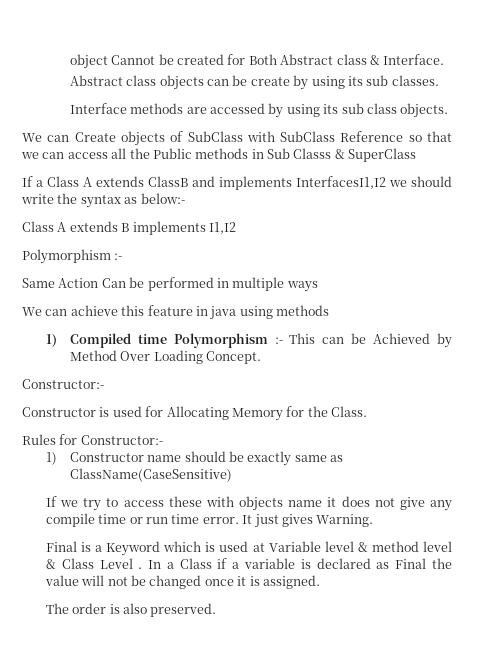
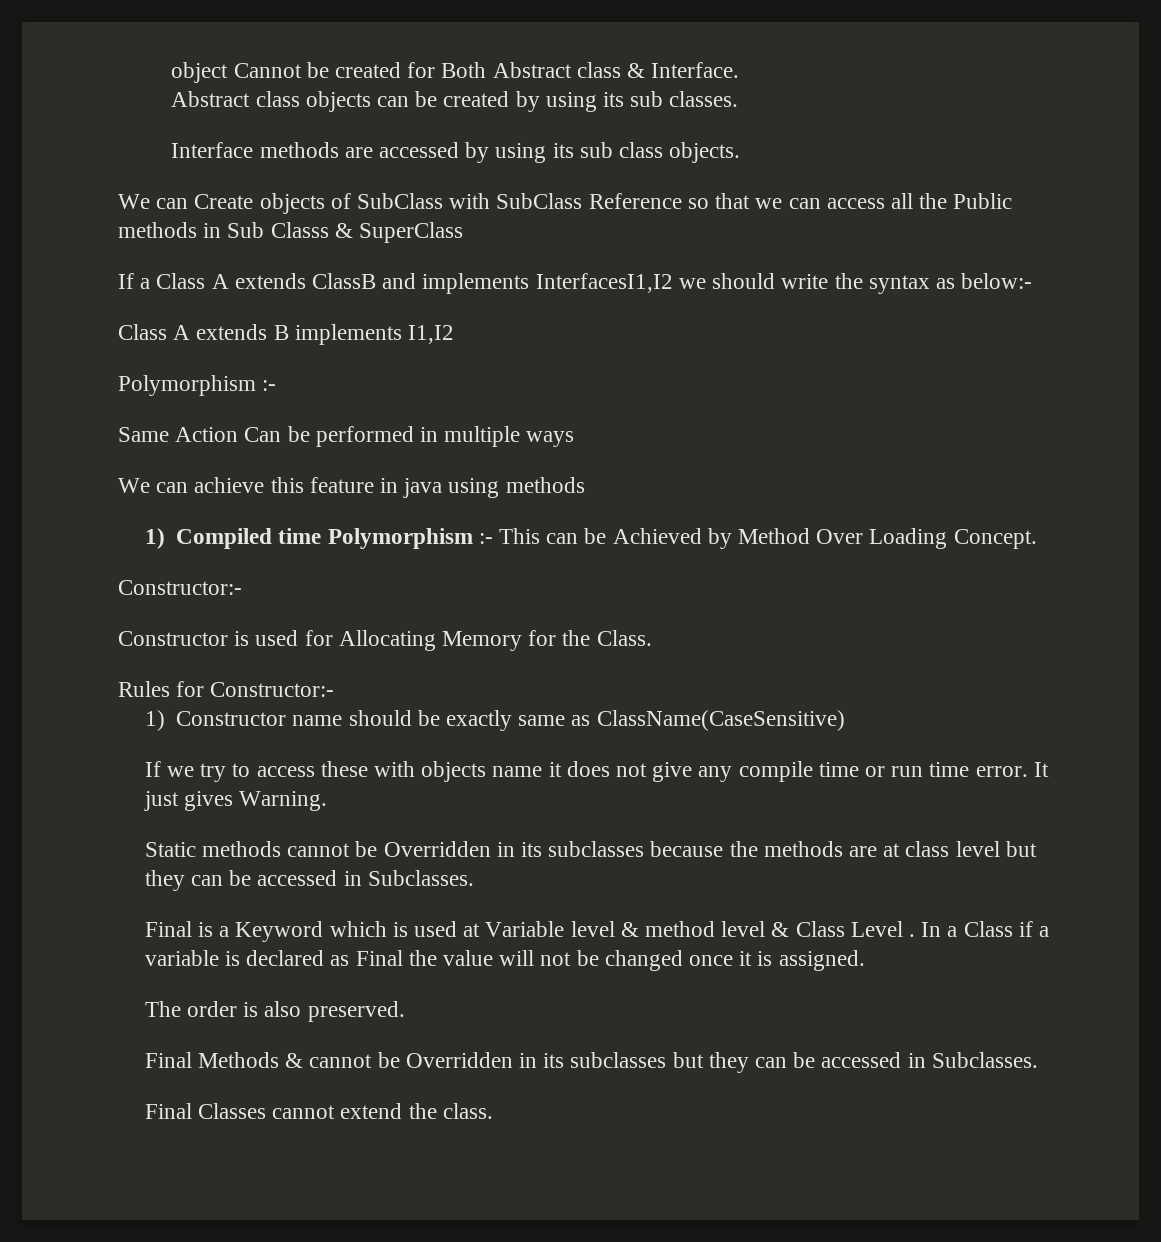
[250,77,290,86] create -> [443,91,510,107] created
(374, 520) none -> [144,841,1037,857] [144,870,474,891] // Static methods cannot be Overridden in its subclasses because the methods are at class level but they can be accessed in Subclasses.
(217, 610) none -> [144,1052,1038,1073] [144,1103,493,1119] // Final Methods & cannot be Overridden in its subclasses but they can be accessed in Subclasses. // Final Classes cannot extend the class.

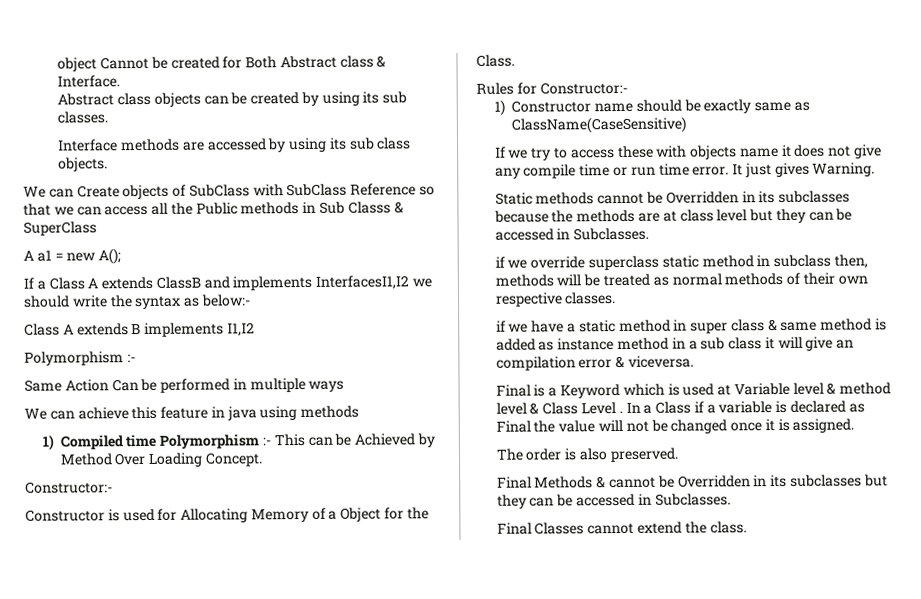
(464, 232) none -> [23,248,122,265] // A a1 = new A();
(523, 641) none -> [311,507,382,522] of a Object
(474, 878) none -> [494,254,868,271] [494,272,868,287] [494,292,617,307] [495,318,887,334] [495,336,855,351] [495,355,694,371] // if we override superclass static method in subclass then, methods will be treated as normal methods of their own respective classes. // if we have a static method in super class & same method is added as instance method in a sub class it will give an compilation error & viceversa.

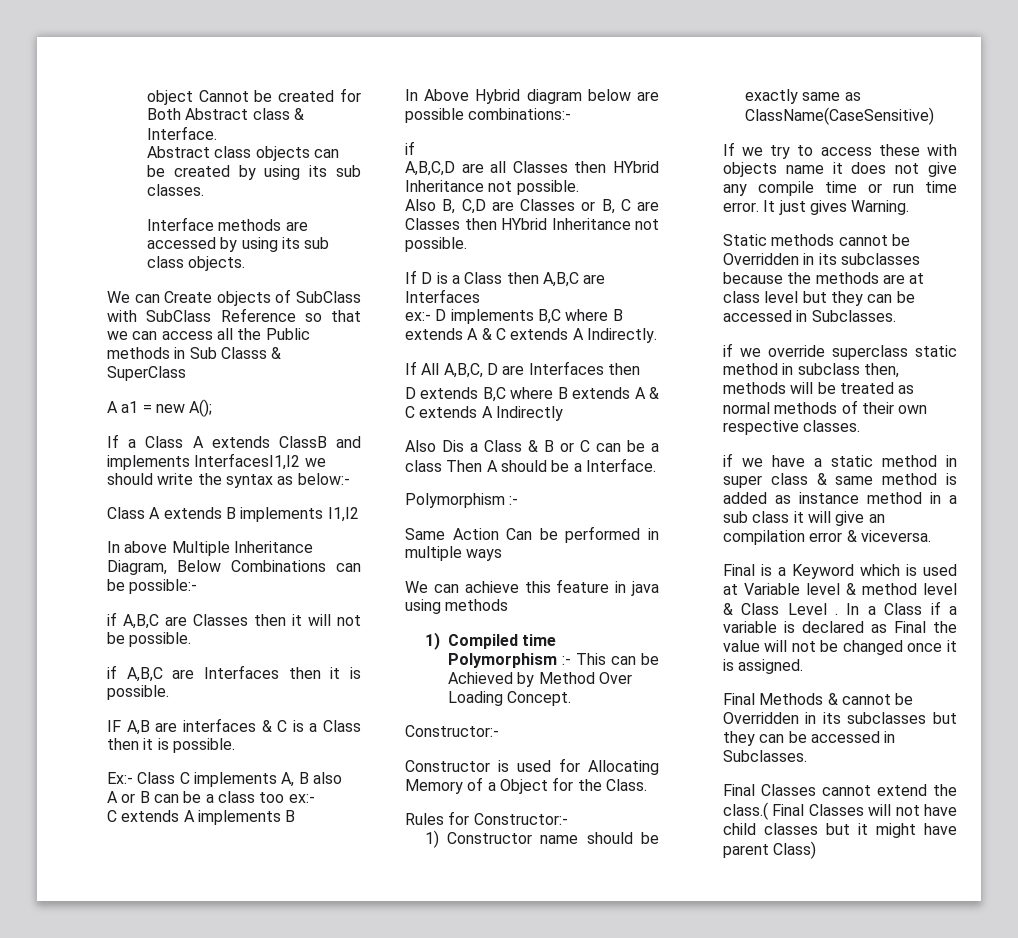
(255, 329) none -> [107,541,313,556] [107,560,361,575] [107,579,198,594] [107,612,361,629] [107,632,192,647] [107,665,361,682] [107,685,169,700] [107,718,361,735] [107,738,235,753] [107,772,342,787] [107,791,315,803] [107,810,296,825] [405,89,659,104] [405,108,572,123] [405,141,415,155] [405,161,659,176] [405,180,579,195] [405,199,659,214] [405,218,659,230] [405,237,467,252] [405,270,606,287] [405,289,480,303] [405,309,623,324] [405,328,657,343] [405,361,640,378] [405,387,659,402] [405,406,563,421] [405,440,659,452] [405,458,656,472] // In above Multiple Inheritance Diagram, Below Combinations can be possible:- // if A,B,C are Classes then it will not be possible. // if A,B,C are Interfaces then it is possible. // IF A,B are interfaces & C is a Class then it is possible. // Ex:- Class C implements A, B also // A or B can be a class too ex:- // C extends A implements B // In Above Hybrid diagram below are possible combinations:- // if // A,B,C,D are all Classes then HYbrid Inheritance not possible. // Also B, C,D are Classes or B, C are Classes then HYbrid Inheritance not possible. // If D is a Class then A,B,C are Interfaces // ex:- D implements B,C where B extends A & C extends A Indirectly. // If All A,B,C, D are Interfaces then // D extends B,C where B extends A & C extends A Indirectly // Also Dis a Class & B or C can be a class Then A should be a Interface.
[495,447,679,463] // The order is also preserved. -> (804, 666) none
[709,521,747,534] class. -> [722,802,957,820] [722,823,957,838] [722,841,817,859] class.( Final Classes will not have child classes but it might have parent Class)

